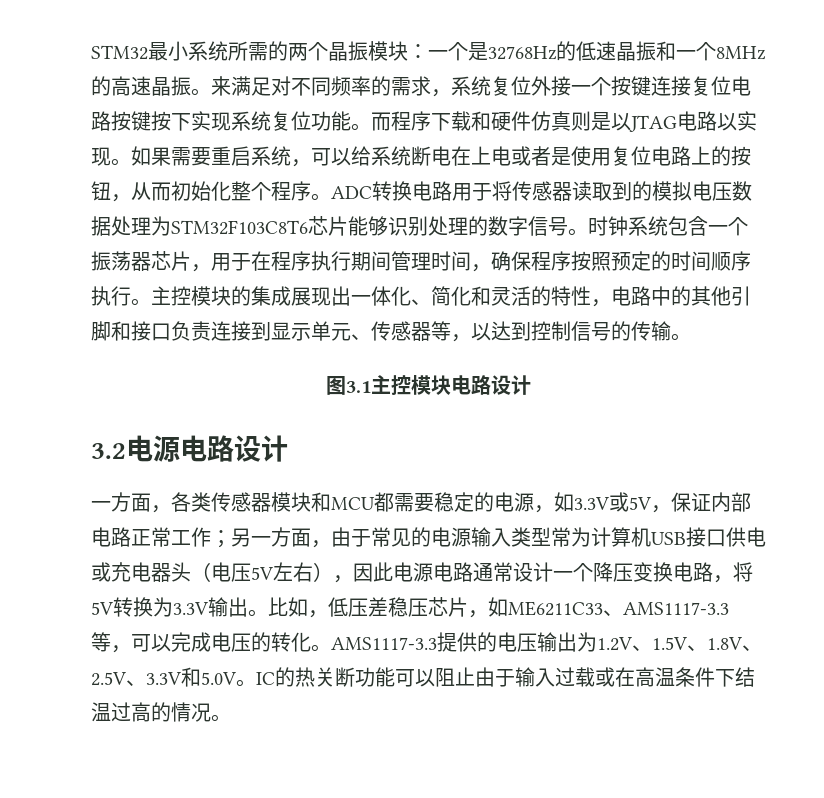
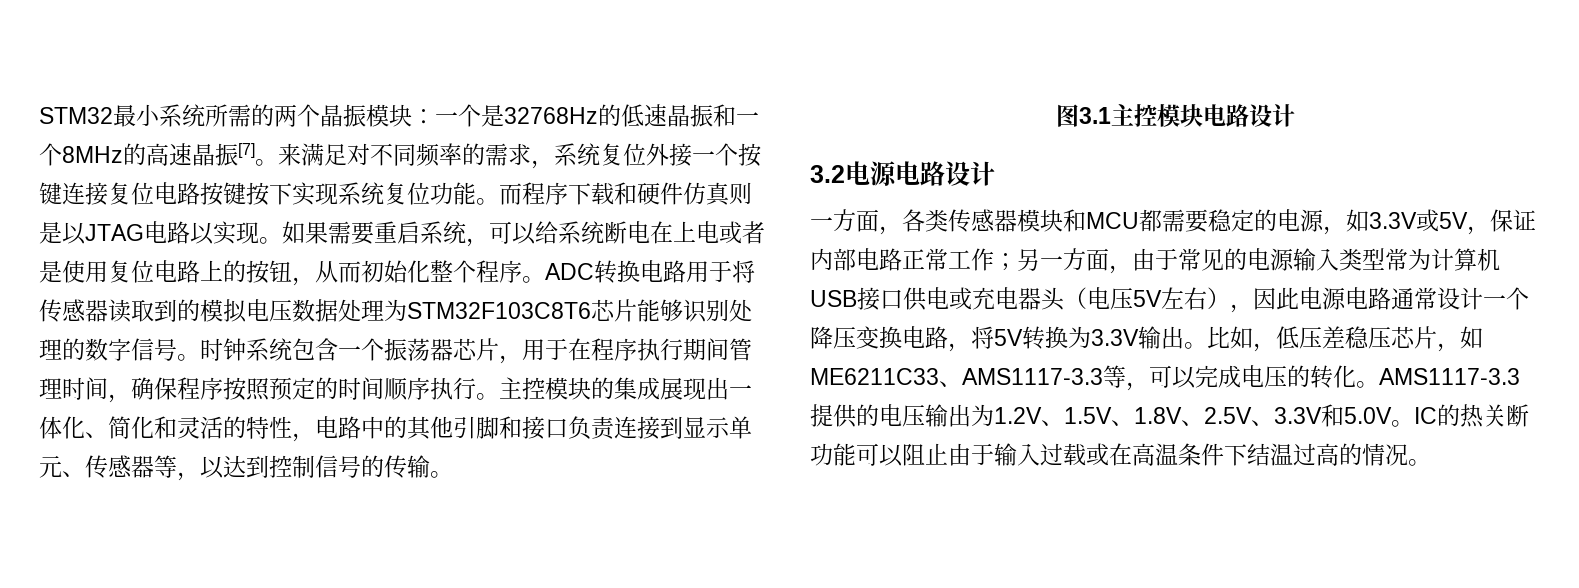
(191, 86) none -> [238,143,255,158] [7]

